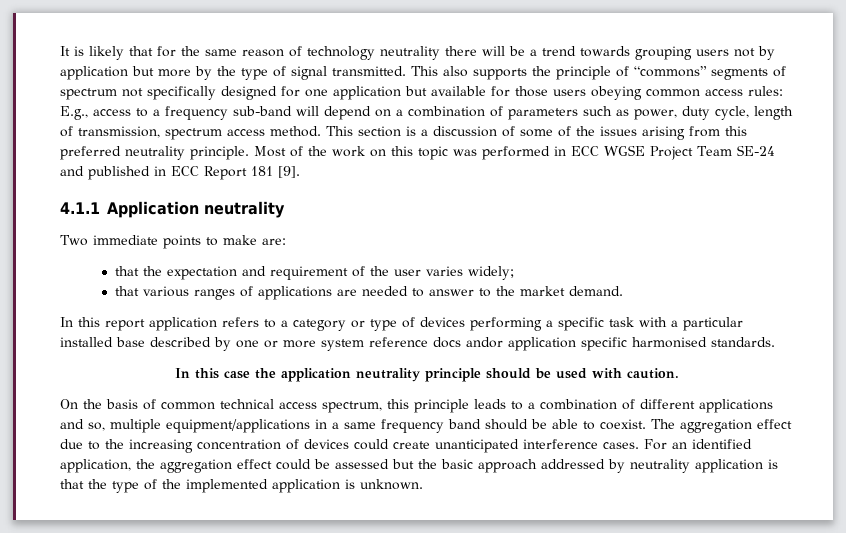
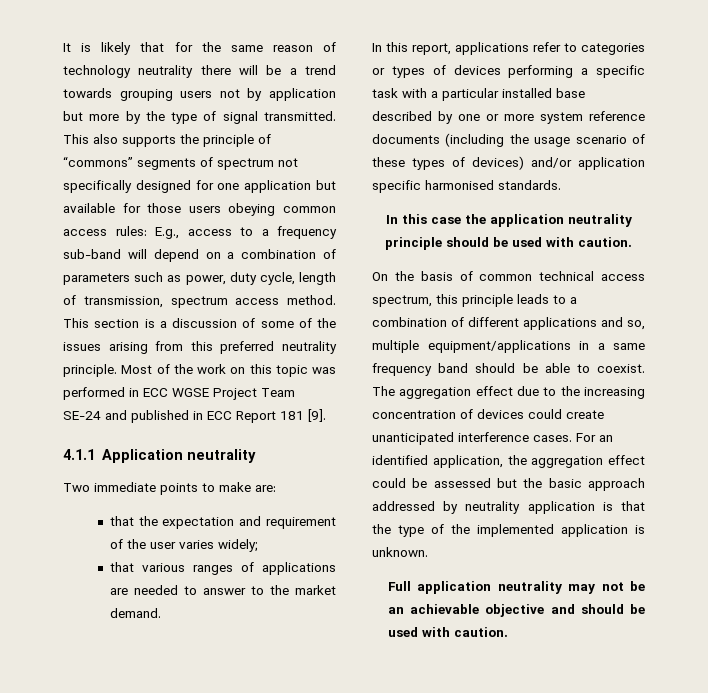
[105,317,397,331] report application refers to a category or type -> [412,42,645,55] [372,66,425,78] report, applications refer to categories or types
[433,337,503,348] docs andor -> [372,133,645,147] [372,156,572,170] documents (including the usage scenario of these types of devices) and/or
(423, 484) none -> [387,581,645,594] [387,604,645,617] [387,627,508,637] // Full application neutrality may not be an achievable objective and should be used with caution.

